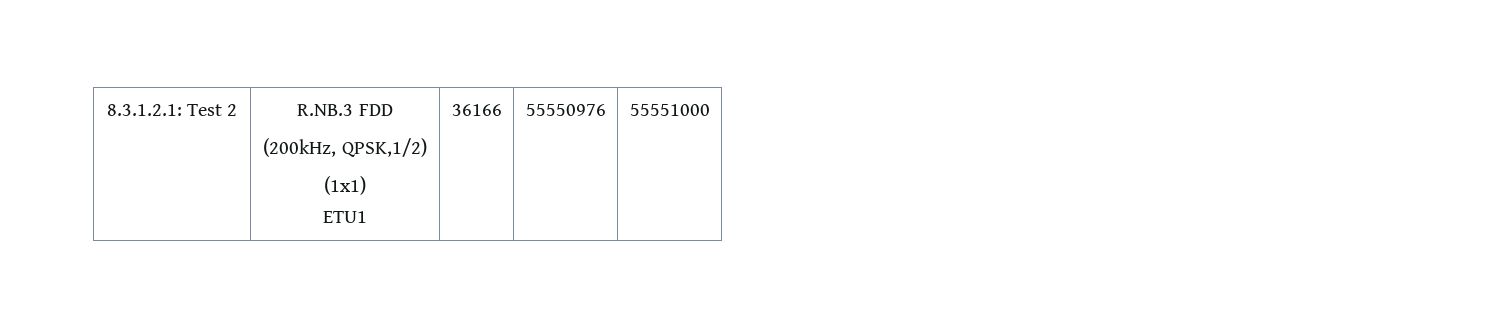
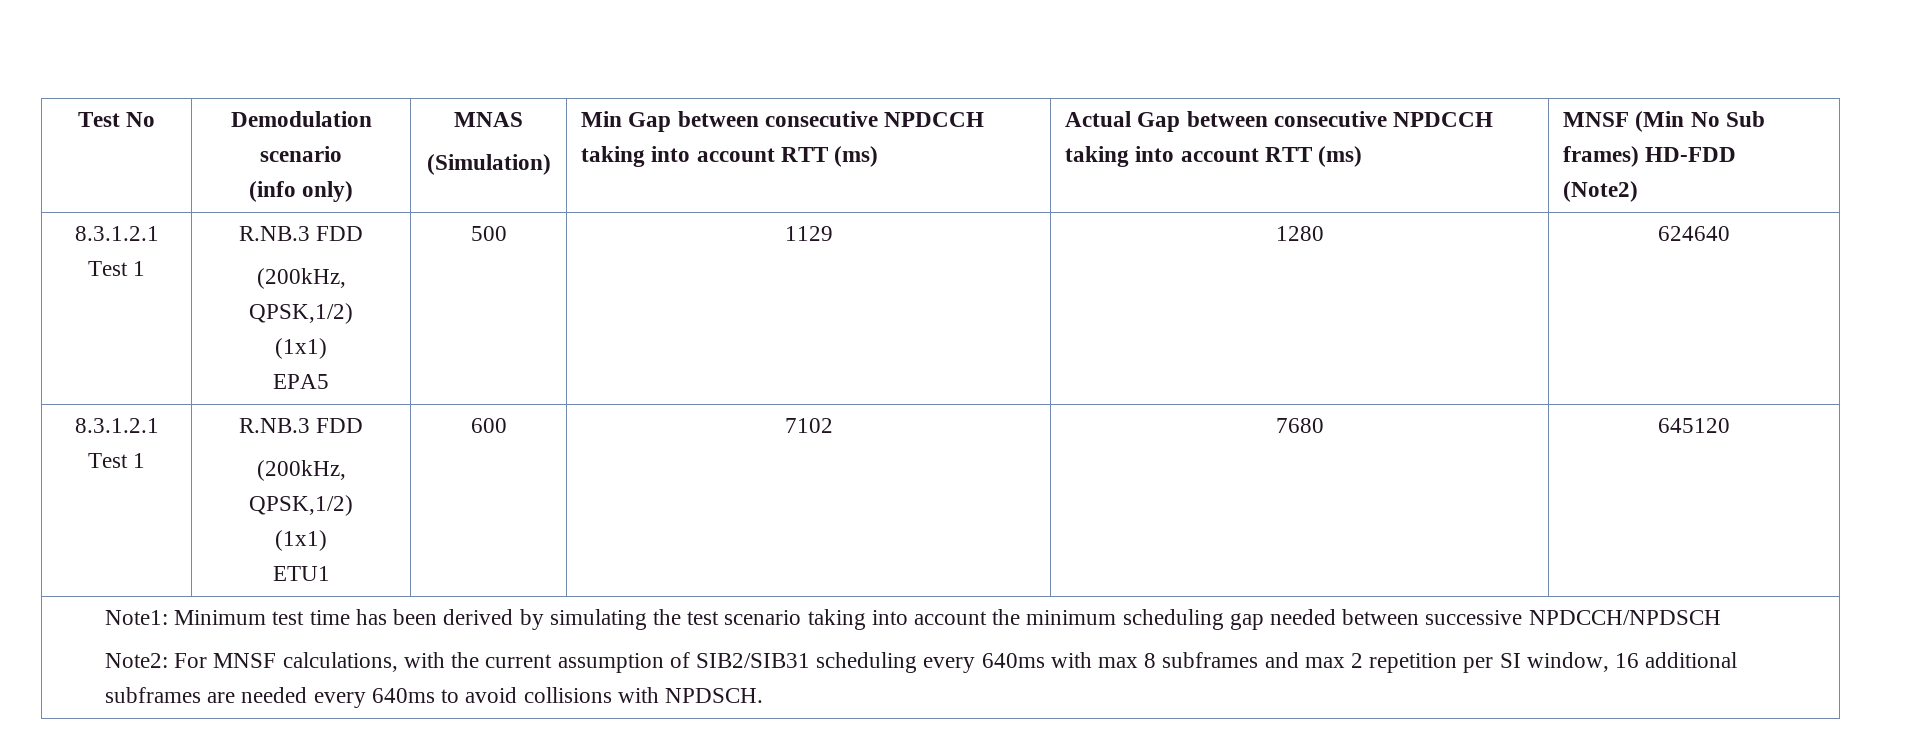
[106,104,238,116] 8.3.1.2.1: Test 2 -> [77,112,156,127] [230,111,372,127] [260,146,342,162] [248,181,354,202] [454,112,523,127] [426,154,551,175] [581,111,985,132] [581,146,879,167] [1065,111,1494,132] [1065,146,1363,167] [1563,111,1765,132] [1563,146,1737,167] [1563,181,1639,202] [74,226,159,241] [87,261,146,276] [238,226,364,241] [256,268,346,289] [249,303,353,324] [275,338,327,359] [273,374,329,389] [470,226,507,241] [784,226,833,241] [1275,226,1324,241] [1658,226,1730,241] [74,418,159,433] [87,453,146,468] Test No | Demodulation scenario // (info only) | MNAS // (Simulation) | Min Gap between consecutive NPDCCH taking into account RTT (ms) | Actual Gap between consecutive NPDCCH taking into account RTT (ms) | MNSF (Min No Sub frames) HD-FDD // (Note2) // 8.3.1.2.1 Test 1 | R.NB.3 FDD // (200kHz, QPSK,1/2) // (1x1) // EPA5 | 500 | 1129 | 1280 | 624640 // 8.3.1.2.1 Test 1
[451,104,502,116] [525,104,606,116] [629,104,710,116] 36166 | 55550976 | 55551000 -> [470,418,507,433] [784,418,833,433] [1275,418,1324,433] [1658,418,1730,433] [105,609,1721,630] [105,652,1738,673] [105,687,763,708] 600 | 7102 | 7680 | 645120 // Note1: Minimum test time has been derived by simulating the test scenario taking into account the minimum scheduling gap needed between successive NPDCCH/NPDSCH // Note2: For MNSF calculations, with the current assumption of SIB2/SIB31 scheduling every 640ms with max 8 subframes and max 2 repetition per SI window, 16 additional subframes are needed every 640ms to avoid collisions with NPDSCH.

